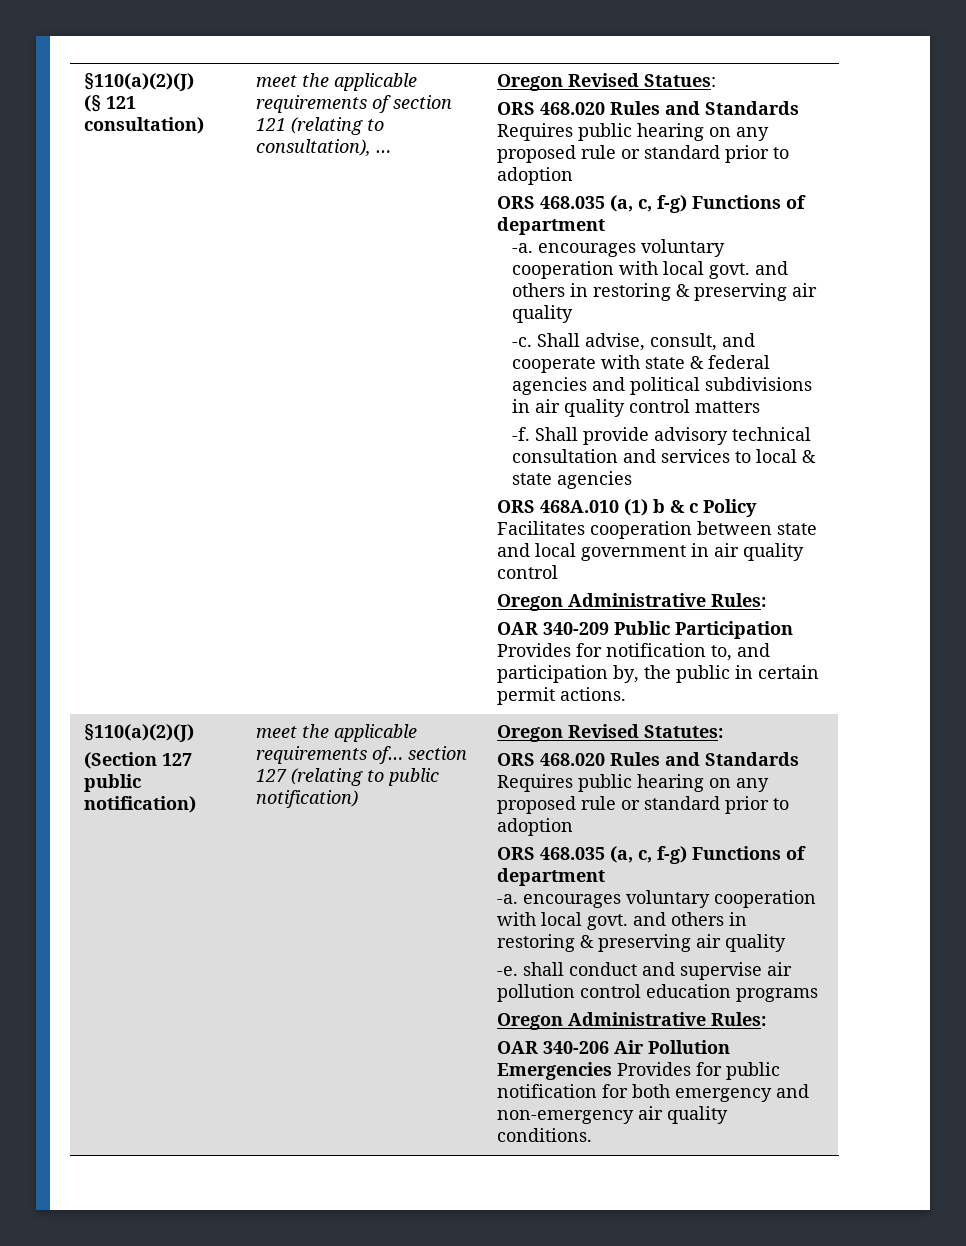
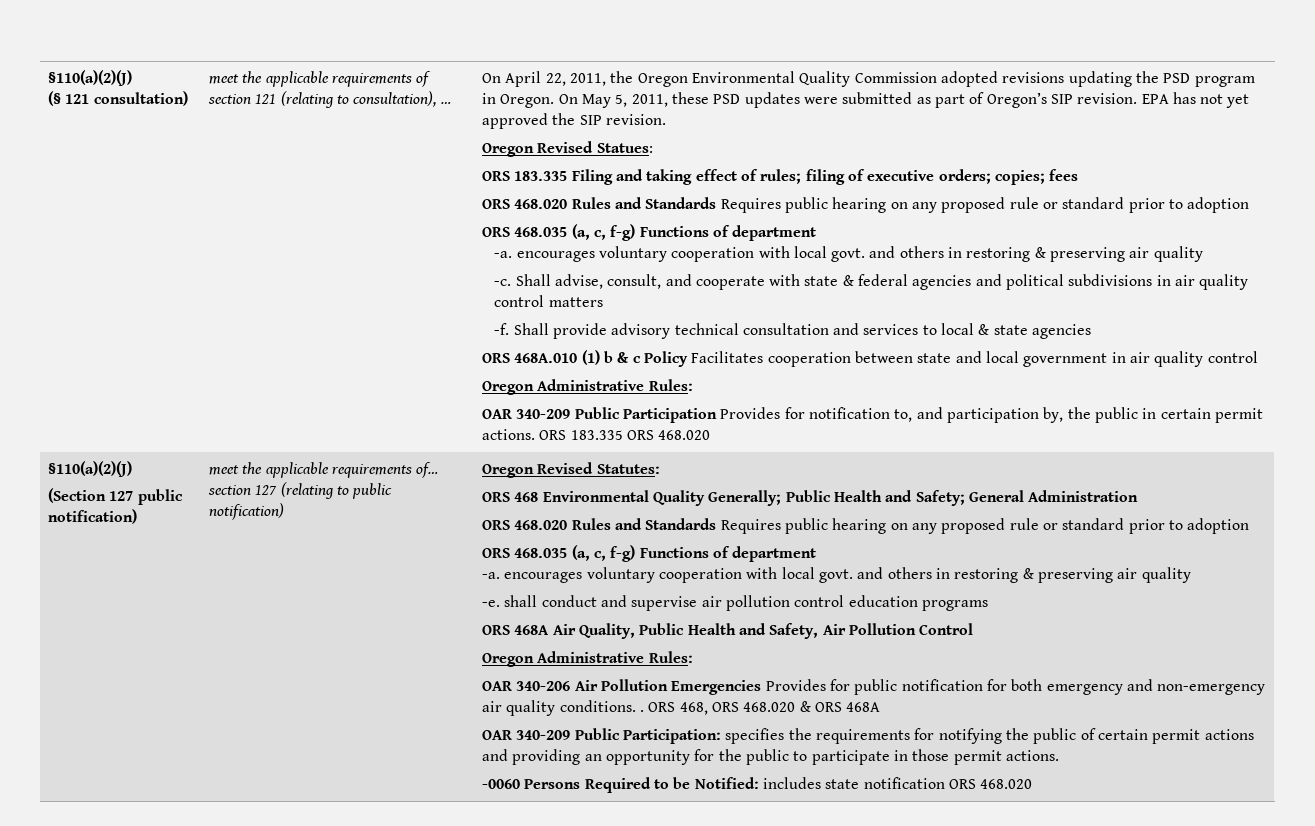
[496,73,716,91] Oregon Revised Statues: -> [482,71,1255,87] [482,92,1250,108] [482,113,667,129] [482,141,653,157] [482,169,1079,185] On April 22, 2011, the Oregon Environmental Quality Commission adopted revisions updating the PSD program in Oregon. On May 5, 2011, these PSD updates were submitted as part of Oregon’s SIP revision. EPA has not yet approved the SIP revision. // Oregon Revised Statues: // ORS 183.335 Filing and taking effect of rules; filing of executive orders; copies; fees
(626, 694) none -> [539,430,711,440] ORS 183.335 ORS 468.020
(723, 731) none -> [482,490,1139,506] // ORS 468 Environmental Quality Generally; Public Health and Safety; General Administration
(818, 995) none -> [482,623,974,639] // ORS 468A Air Quality, Public Health and Safety, Air Pollution Control
(592, 1135) none -> [640,701,881,715] [482,728,1254,744] [482,749,1059,765] [482,777,1033,793] . ORS 468, ORS 468.020 & ORS 468A // OAR 340-209 Public Participation: specifies the requirements for notifying the public of certain permit actions and providing an opportunity for the public to participate in those permit actions. // -0060 Persons Required to be Notified: includes state notification ORS 468.020

